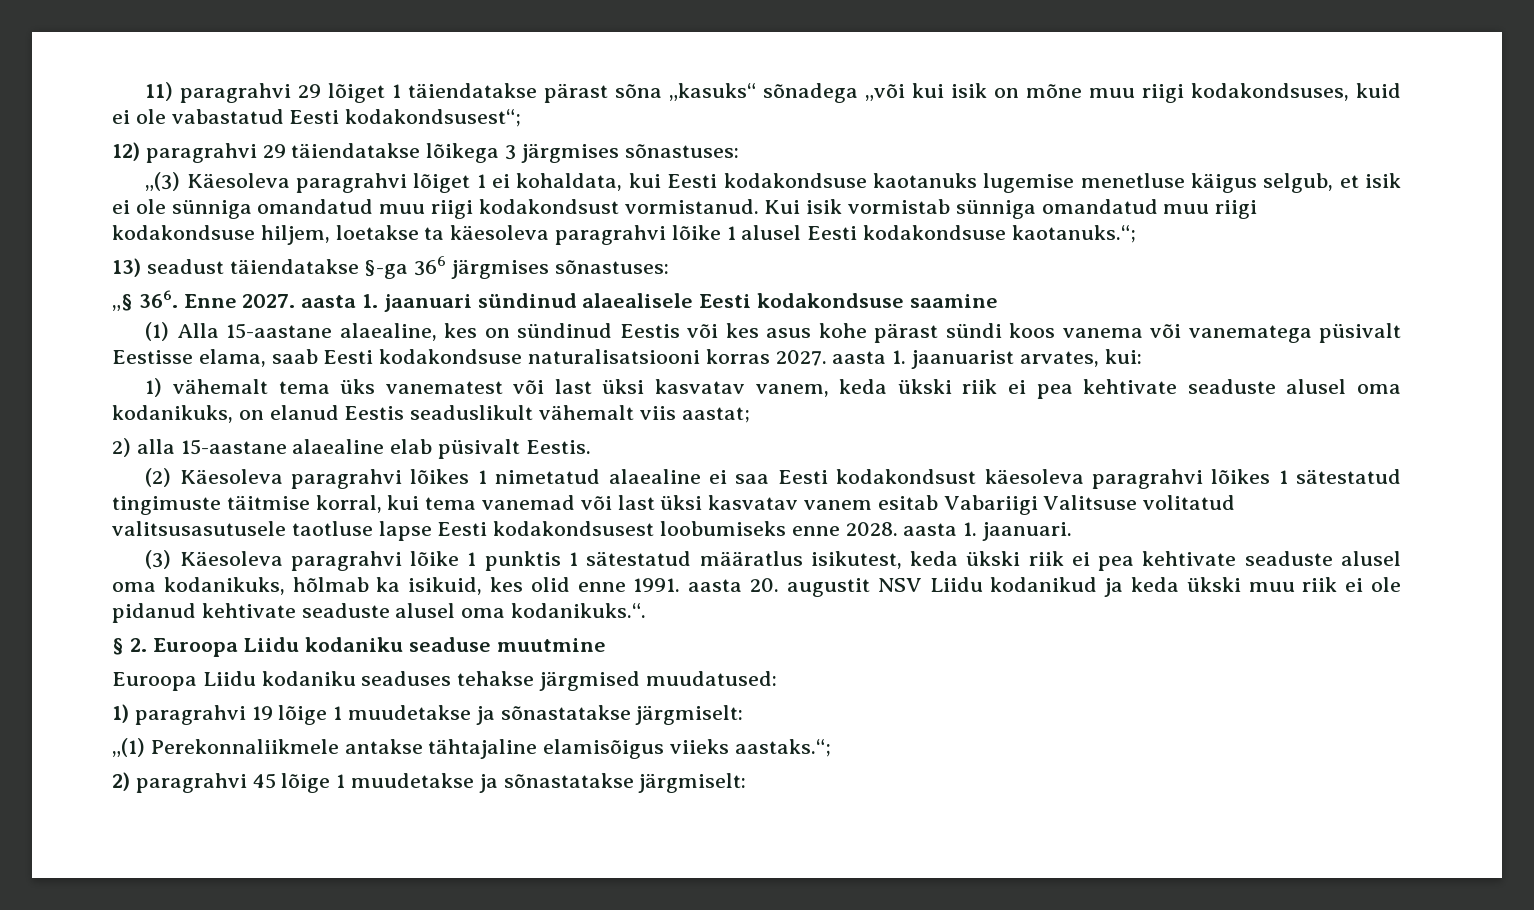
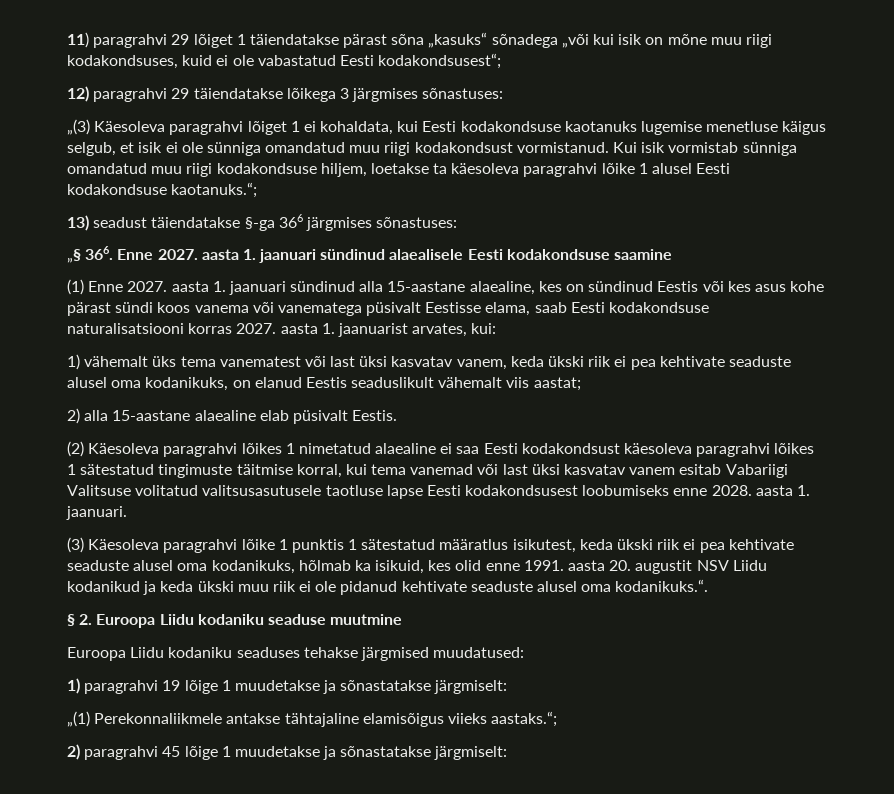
[176,323,219,338] Alla -> [88,281,384,295] Enne 2027. aasta 1. jaanuari sündinud alla
[278,379,376,394] tema üks -> [152,356,216,367] üks tema

